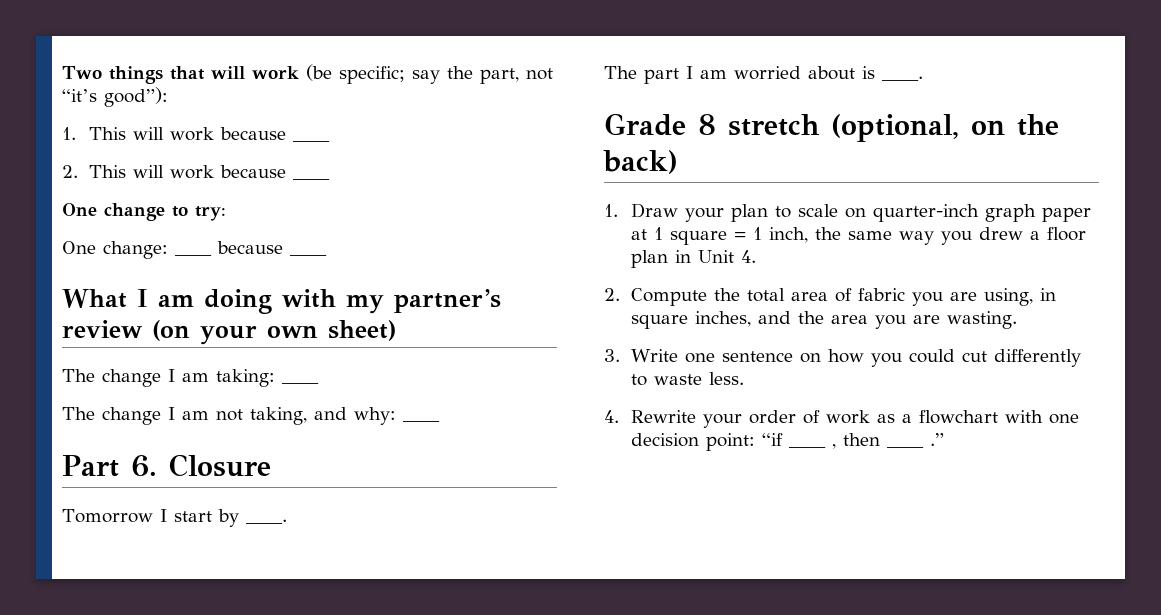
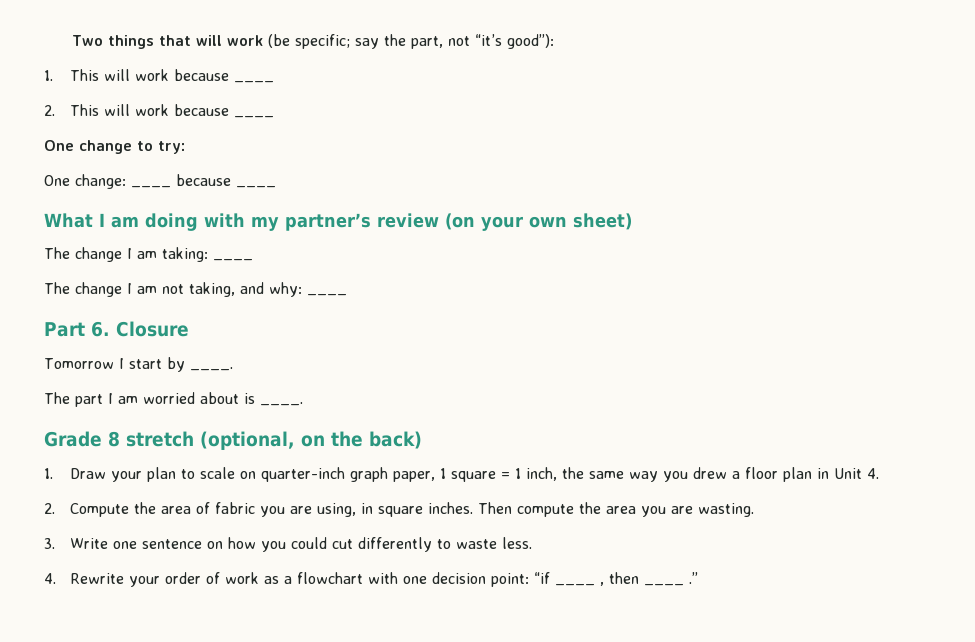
[1041,207,1091,222] [630,229,647,240] paper at -> [393,471,436,482] paper,
[746,288,785,302] total -> (157, 508) none
[694,311,791,327] inches, and -> [428,502,575,517] inches. Then compute

